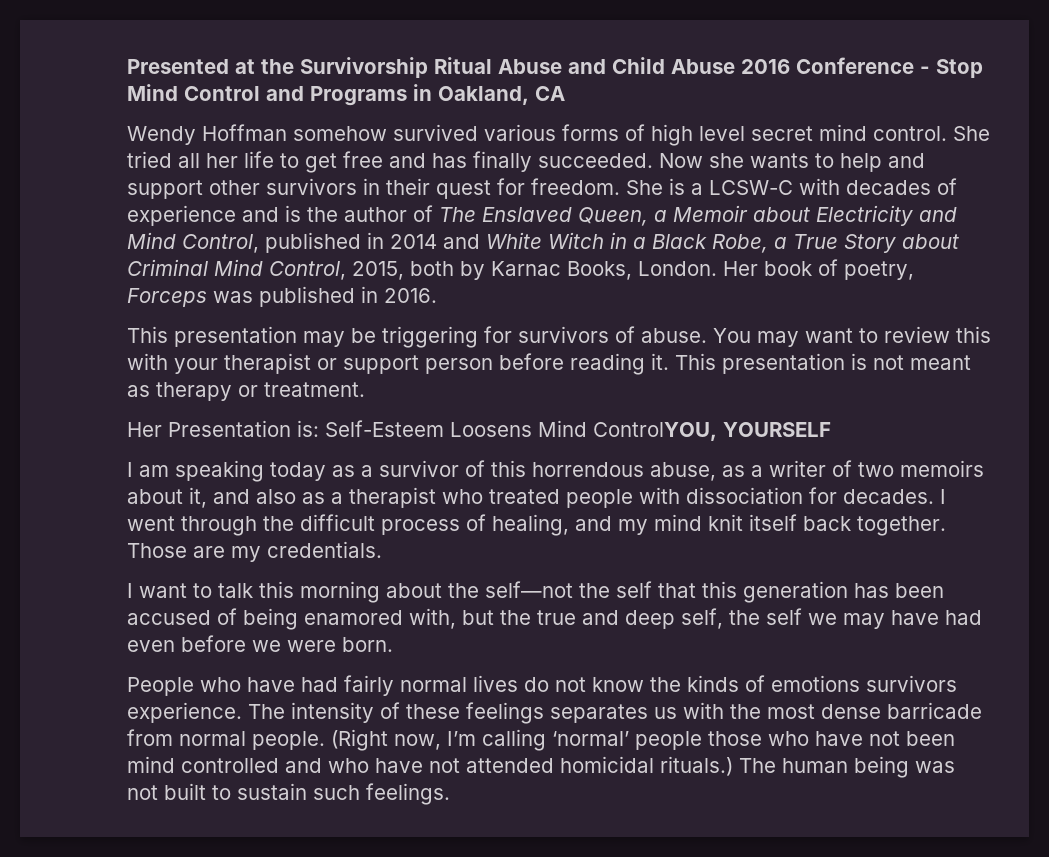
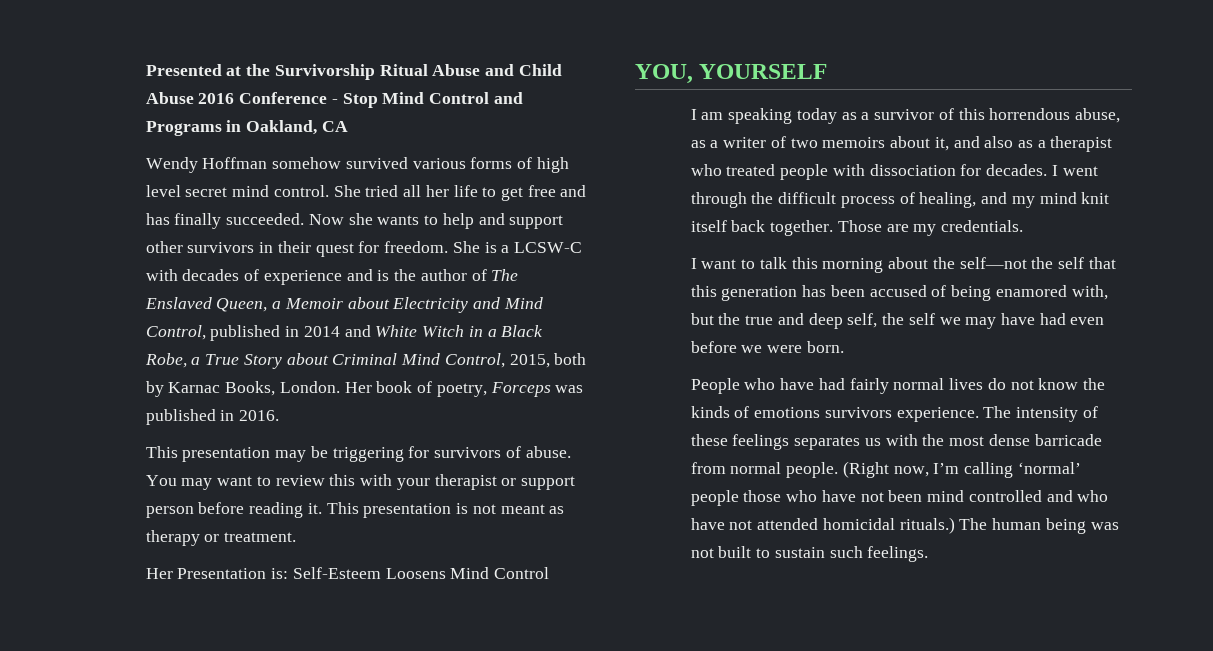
[593,422,718,441] ControlYOU, -> [494,567,550,579] [635,64,693,84] Control // YOU,

